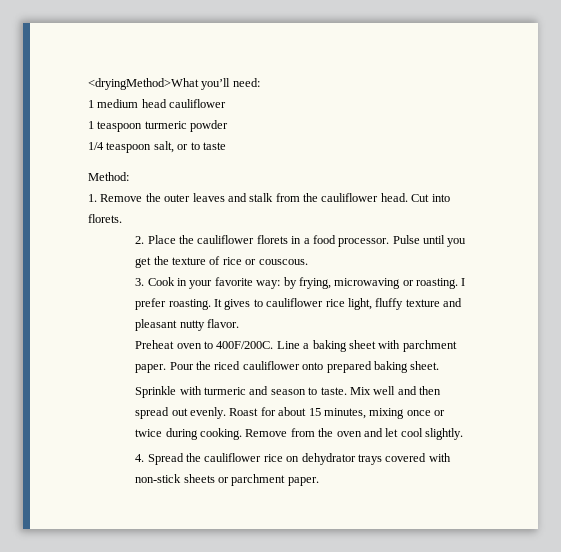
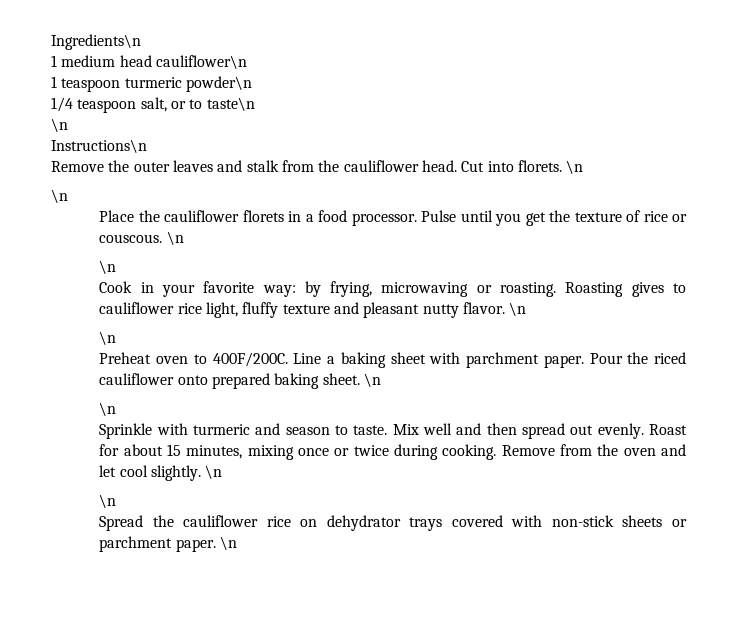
[88,78,260,90] <dryingMethod>What you’ll need: -> [51,34,141,50] Ingredients\n
[169,99,227,108] cauliflower -> [155,55,247,69] cauliflower\n
[190,120,229,132] powder -> [185,76,252,92] powder\n
[202,142,226,150] [88,172,129,181] [88,194,97,202] taste // Method: // 1. -> [206,97,255,111] [51,118,68,132] [51,139,147,153] taste\n // \n // Instructions\n //
[135,236,145,244] // 2. -> [566,160,584,174] [51,189,68,203] \n // \n //
[135,278,145,286] // 3. -> [166,231,184,245] [99,260,117,274] \n // \n //
[461,278,466,286] [135,298,223,310] I prefer roasting. It -> [565,282,624,297] Roasting
(240, 323) none -> [509,302,527,316] [99,331,117,345] \n // \n
(440, 365) none -> [363,373,381,387] [99,402,117,416] \n // \n
[135,454,145,462] // 4. -> [205,465,223,479] [99,494,117,508] \n // \n //
(319, 481) none -> [219,536,237,550] \n

